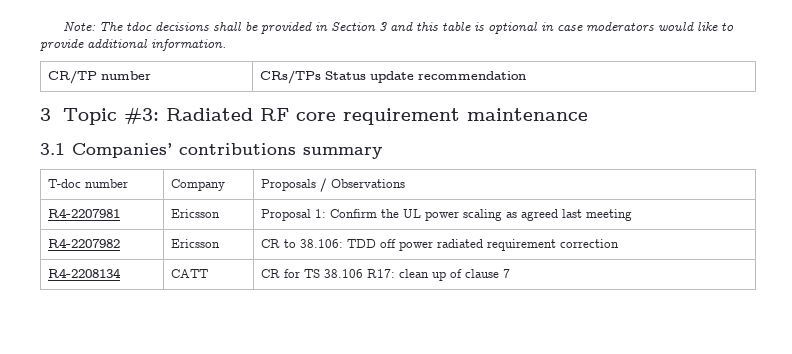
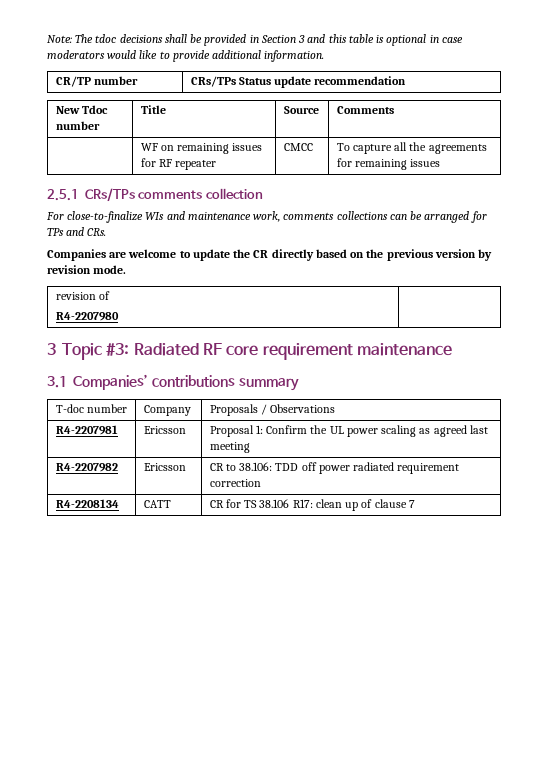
(526, 75) none -> [55,105,108,114] [55,121,100,130] [140,105,166,114] [283,106,319,114] [336,106,394,114] [140,143,263,154] [140,158,217,170] [283,143,313,151] [336,142,487,154] [336,158,441,170] [47,188,263,202] [46,211,487,223] [47,227,107,236] [47,249,493,261] [47,265,127,274] [55,291,110,300] [55,312,119,321] // New Tdoc number | Title | Source | Comments // | WF on remaining issues for RF repeater | CMCC | To capture all the agreements for remaining issues // 2.5.1 CRs/TPs comments collection // For close-to-finalize WIs and maintenance work, comments collections can be arranged for TPs and CRs. // Companies are welcome to update the CR directly based on the previous version by revision mode. // revision of // R4-2207980 |

